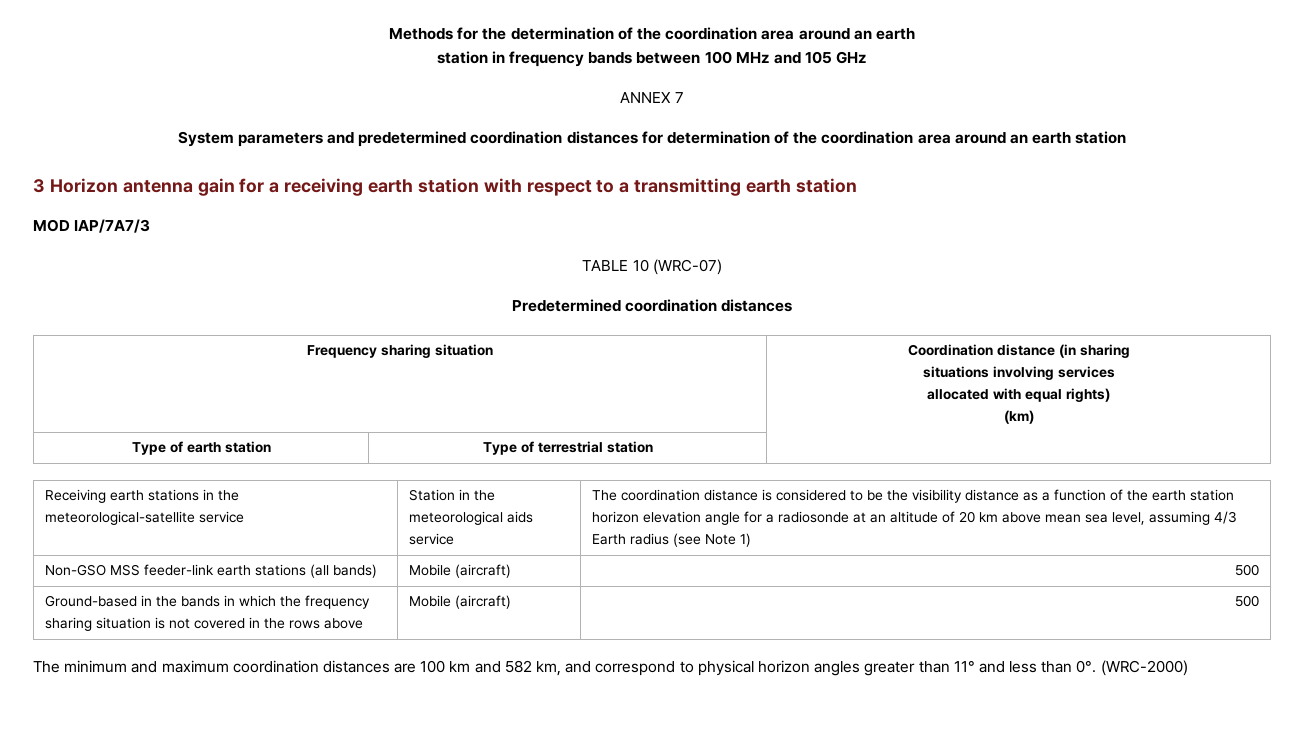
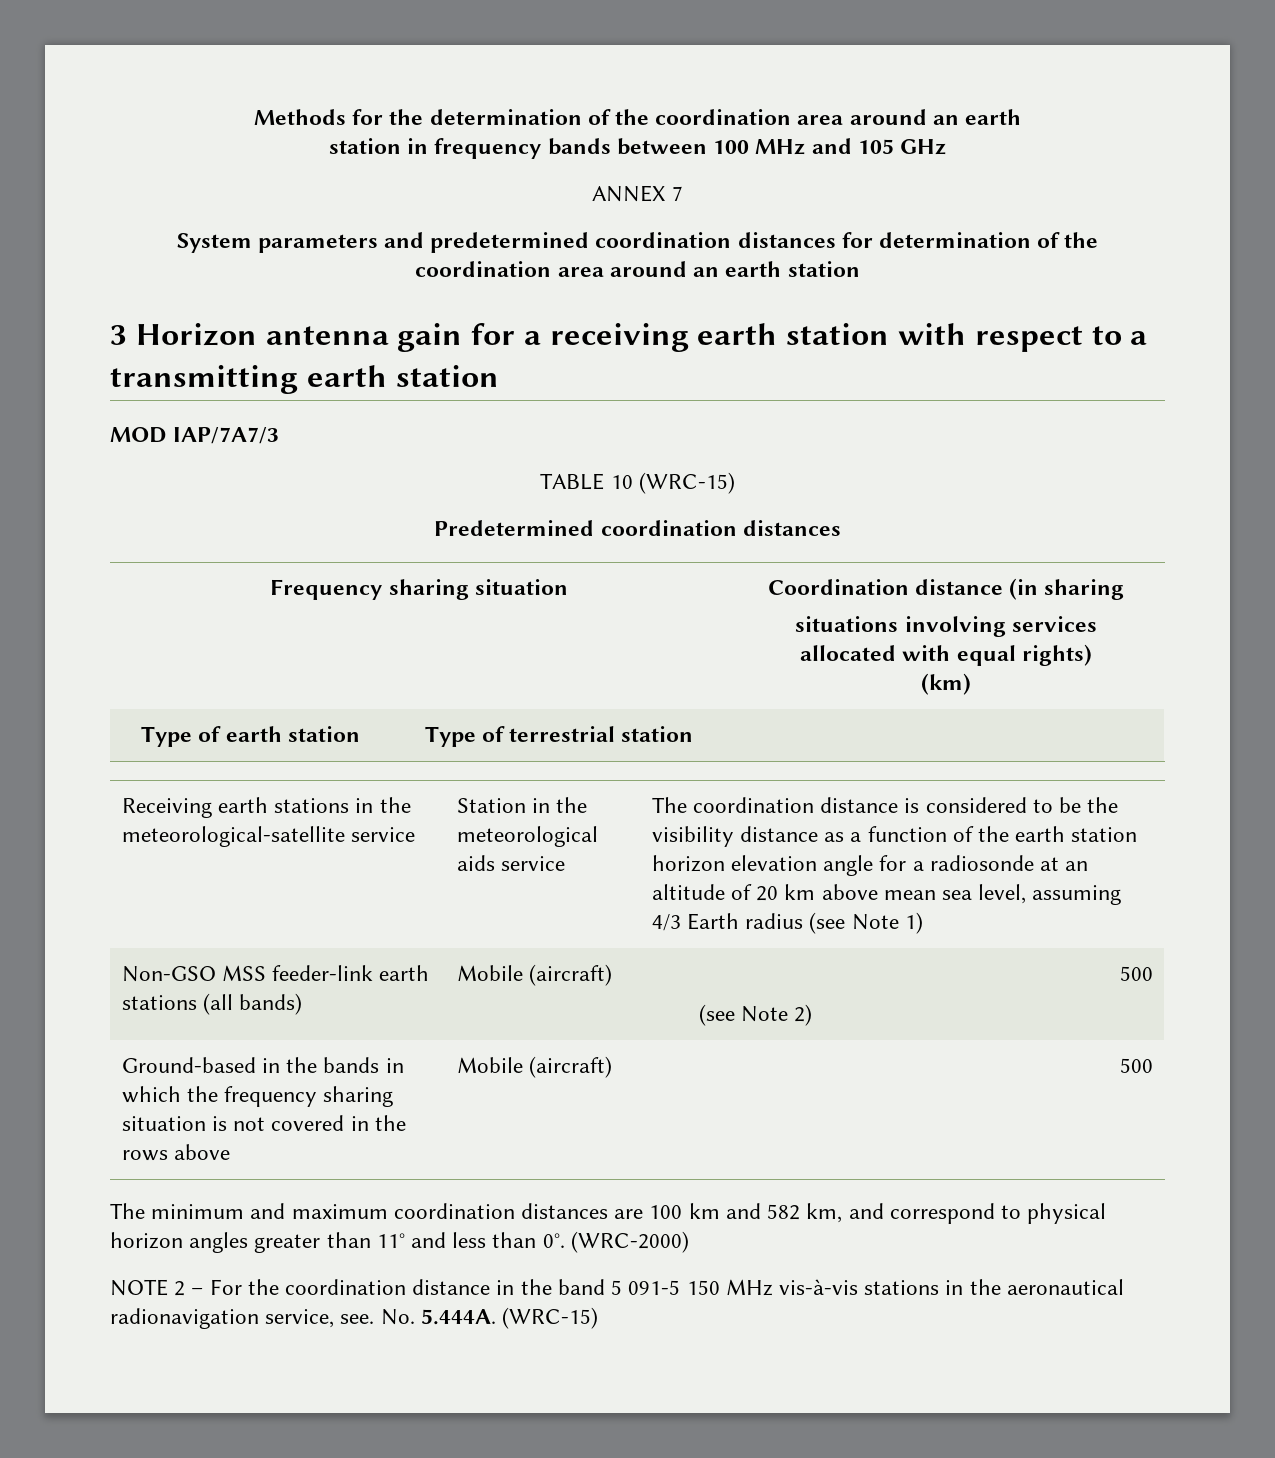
[652,259,722,275] (WRC-07) -> [638,472,735,494] (WRC-15)
(1260, 570) none -> [698,1004,813,1026] // (see Note 2)
(1188, 668) none -> [110,1279,1124,1296] [110,1307,599,1329] // NOTE 2 – For the coordination distance in the band 5 091-5 150 MHz vis-à-vis stations in the aeronautical radionavigation service, see. No. 5.444A. (WRC-15)

